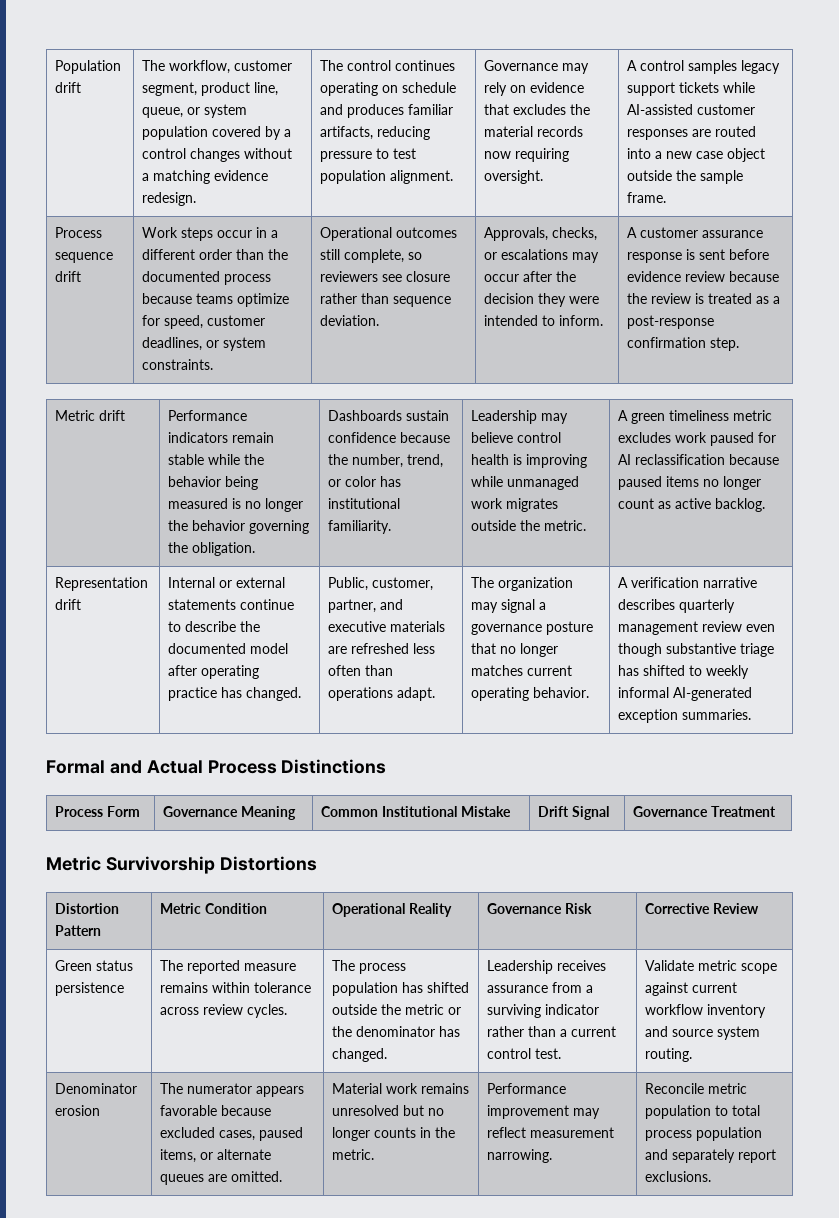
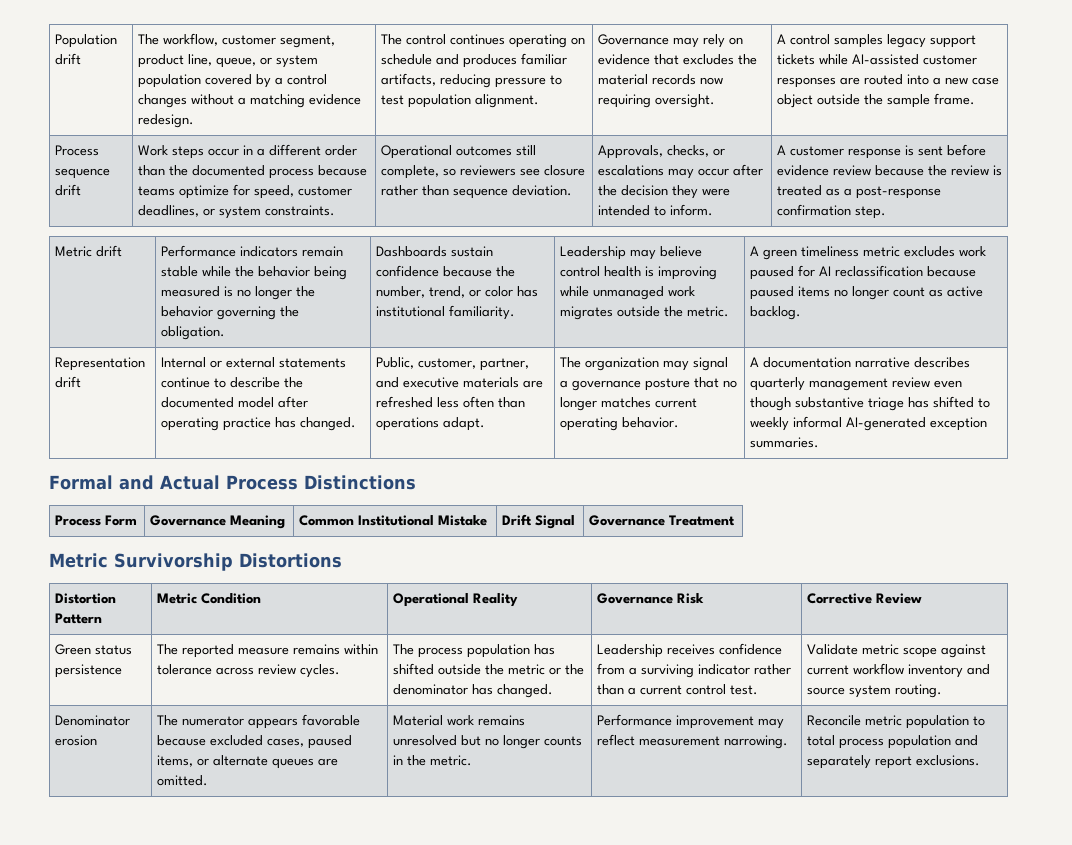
[702,230,764,238] assurance -> (844, 151) none
[631,577,700,588] verification -> [762,357,851,368] documentation
[487,985,549,993] assurance -> [718,643,782,655] confidence

